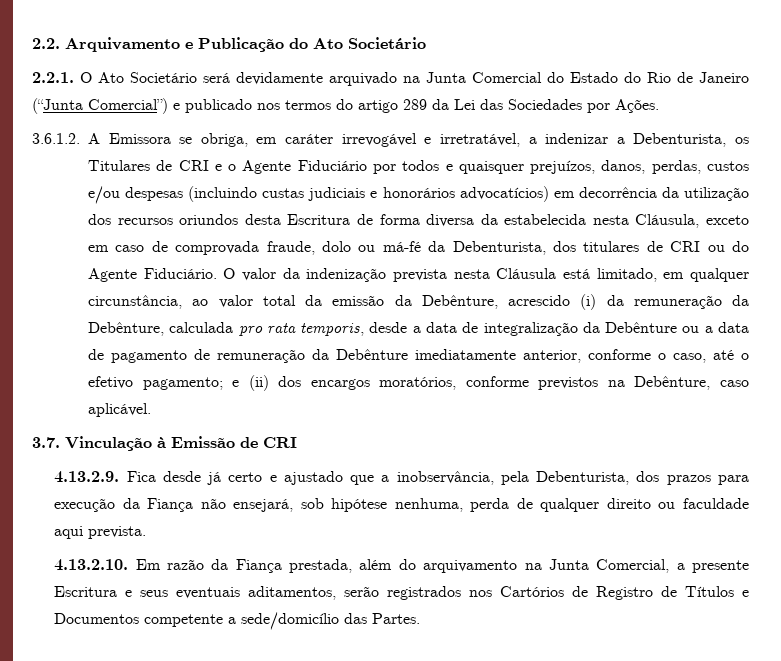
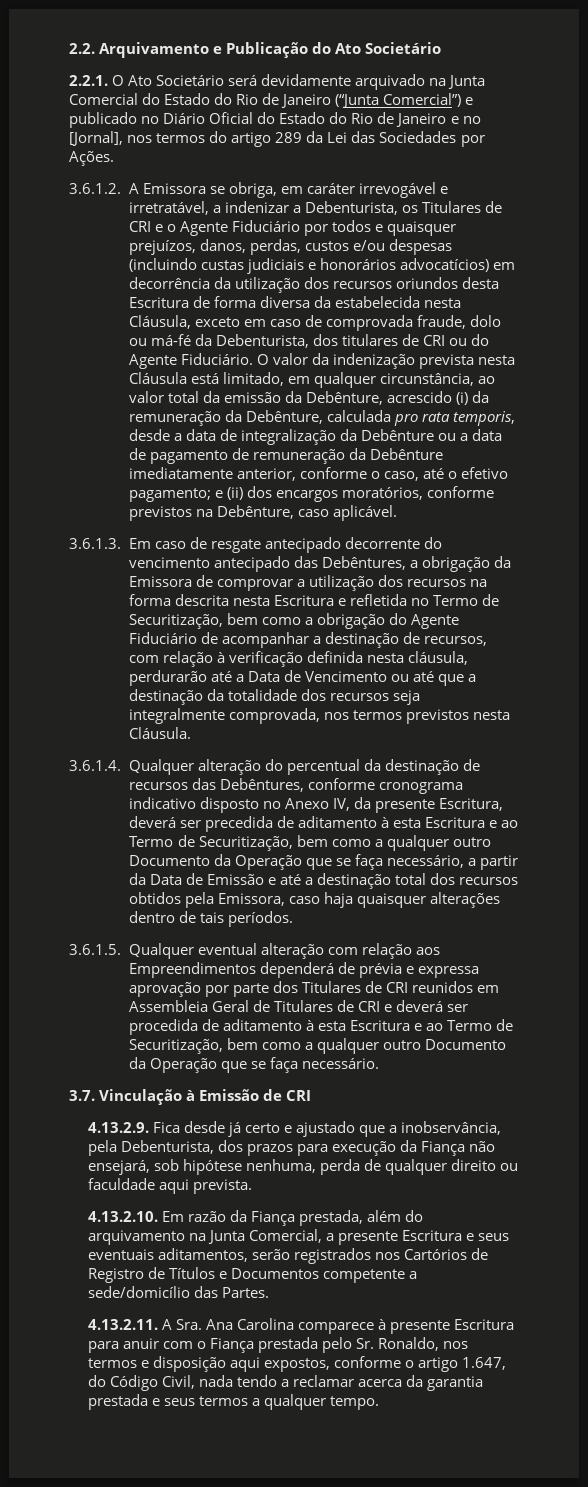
(252, 106) none -> [141,112,481,127] [69,131,123,146] no Diário Oficial do Estado do Rio de Janeiro e no [Jornal],
(151, 410) none -> [69,537,442,553] [128,556,511,572] [128,575,487,591] [128,594,499,606] [128,613,459,629] [128,632,487,648] [128,651,468,667] [128,670,476,686] [128,689,420,705] [128,708,510,724] [128,727,191,739] [69,759,480,775] [128,778,463,794] [128,797,503,813] [128,816,518,832] [128,835,491,851] [128,854,518,870] [128,873,518,889] [128,892,500,908] [128,911,293,927] [69,943,440,959] [128,962,479,978] [128,981,499,997] [128,1000,468,1012] [128,1019,513,1035] [128,1038,506,1054] [128,1057,379,1073] // 3.6.1.3. Em caso de resgate antecipado decorrente do vencimento antecipado das Debêntures, a obrigação da Emissora de comprovar a utilização dos recursos na forma descrita nesta Escritura e refletida no Termo de Securitização, bem como a obrigação do Agente Fiduciário de acompanhar a destinação de recursos, com relação à verificação definida nesta cláusula, perdurarão até a Data de Vencimento ou até que a destinação da totalidade dos recursos seja integralmente comprovada, nos termos previstos nesta Cláusula. // 3.6.1.4. Qualquer alteração do percentual da destinação de recursos das Debêntures, conforme cronograma indicativo disposto no Anexo IV, da presente Escritura, deverá ser precedida de aditamento à esta Escritura e ao Termo de Securitização, bem como a qualquer outro Documento da Operação que se faça necessário, a partir da Data de Emissão e até a destinação total dos recursos obtidos pela Emissora, caso haja quaisquer alterações dentro de tais períodos. // 3.6.1.5. Qualquer eventual alteração com relação aos Empreendimentos dependerá de prévia e expressa aprovação por parte dos Titulares de CRI reunidos em Assembleia Geral de Titulares de CRI e deverá ser procedida de aditamento à esta Escritura e ao Termo de Securitização, bem como a qualquer outro Documento da Operação que se faça necessário.
(421, 618) none -> [87,1318,515,1334] [87,1337,469,1353] [87,1356,507,1372] [87,1375,484,1391] [87,1394,380,1410] // 4.13.2.11. A Sra. Ana Carolina comparece à presente Escritura para anuir com o Fiança prestada pelo Sr. Ronaldo, nos termos e disposição aqui expostos, conforme o artigo 1.647, do Código Civil, nada tendo a reclamar acerca da garantia prestada e seus termos a qualquer tempo.

